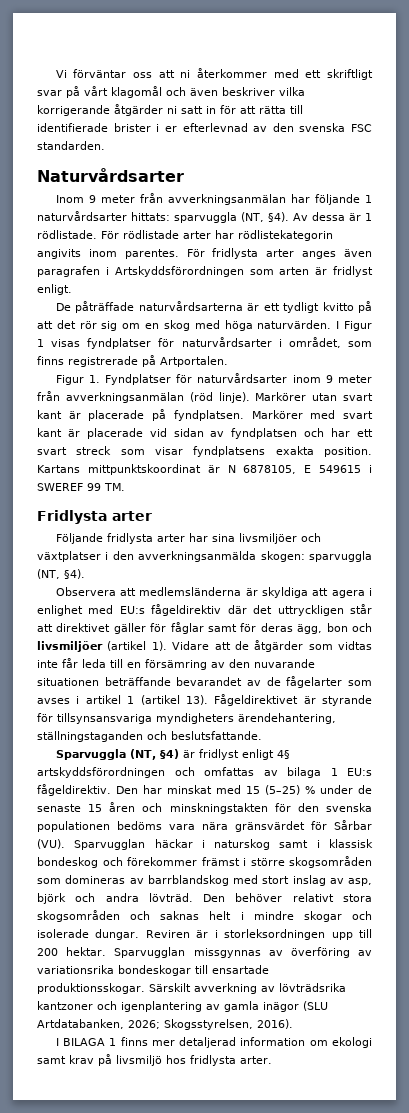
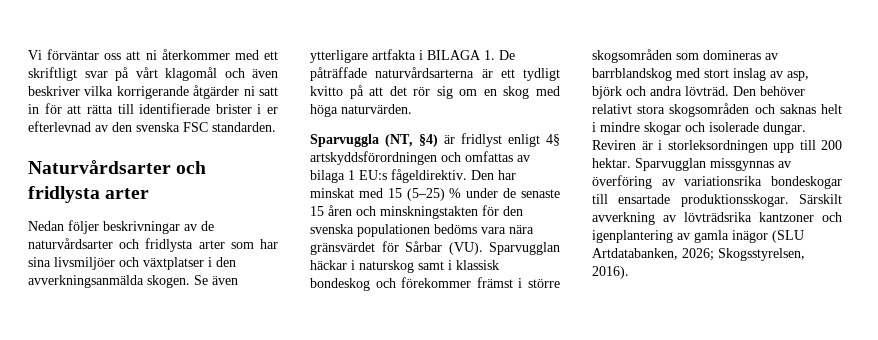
[55,193,372,205] [37,211,372,223] [37,230,333,241] [37,248,372,259] [37,266,373,277] [37,284,72,295] // Inom 9 meter från avverkningsanmälan har följande 1 naturvårdsarter hittats: sparvuggla (NT, §4). Av dessa är 1 rödlistade. För rödlistade arter har rödlistekategorin angivits inom parentes. För fridlysta arter anges även paragrafen i Artskyddsförordningen som arten är fridlyst enligt. // -> [176,161,207,174] [28,186,150,203] [28,220,214,234] [28,238,278,252] [28,257,236,270] [28,275,238,288] [310,49,495,63] och fridlysta arter // Nedan följer beskrivningar av de naturvårdsarter och fridlysta arter som har sina livsmiljöer och växtplatser i den avverkningsanmälda skogen. Se även ytterligare artfakta i BILAGA 1.
[336,321,372,331] [37,337,372,349] [37,355,228,367] [55,373,372,385] [37,391,373,403] [37,409,373,421] [37,428,374,439] [37,446,372,457] [37,464,372,475] [37,483,125,491] [37,510,152,524] [55,533,321,544] [37,551,372,562] [37,569,85,579] [55,587,372,598] [37,604,372,616] [37,622,372,634] [37,640,372,652] [37,658,315,670] [37,676,372,688] [37,694,372,706] [37,713,336,724] [37,731,262,742] I Figur 1 visas fyndplatser för naturvårdsarter i området, som finns registrerade på Artportalen. // Figur 1. Fyndplatser för naturvårdsarter inom 9 meter från avverkningsanmälan (röd linje). Markörer utan svart kant är placerade på fyndplatsen. Markörer med svart kant är placerade vid sidan av fyndplatsen och har ett svart streck som visar fyndplatsens exakta position. Kartans mittpunktskoordinat är N 6878105, E 549615 i SWEREF 99 TM. // Fridlysta arter // Följande fridlysta arter har sina livsmiljöer och växtplatser i den avverkningsanmälda skogen: sparvuggla (NT, §4). // Observera att medlemsländerna är skyldiga att agera i enlighet med EU:s fågeldirektiv där det uttryckligen står att direktivet gäller för fåglar samt för deras ägg, bon och livsmiljöer (artikel 1). Vidare att de åtgärder som vidtas inte får leda till en försämring av den nuvarande situationen beträffande bevarandet av de fågelarter som avses i artikel 1 (artikel 13). Fågeldirektivet är styrande för tillsynsansvariga myndigheters ärendehantering, ställningstaganden och beslutsfattande. -> (412, 109) none
[55,1037,372,1048] [37,1054,272,1066] // I BILAGA 1 finns mer detaljerad information om ekologi samt krav på livsmiljö hos fridlysta arter. -> (629, 272) none

